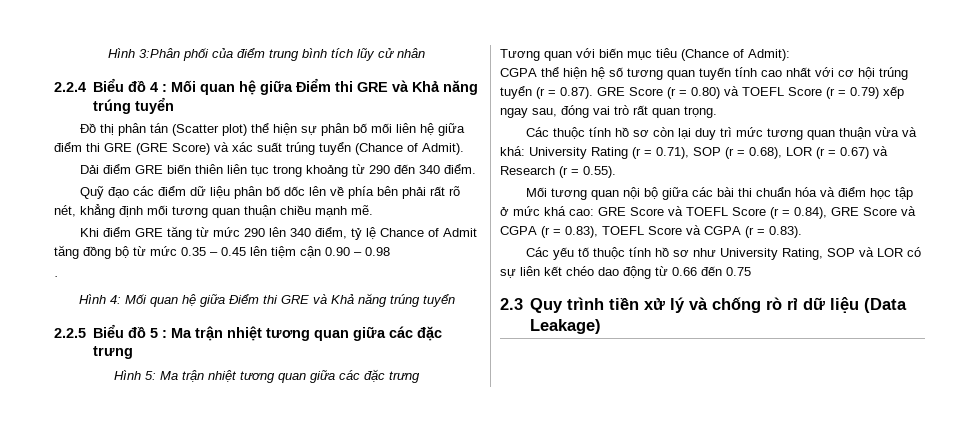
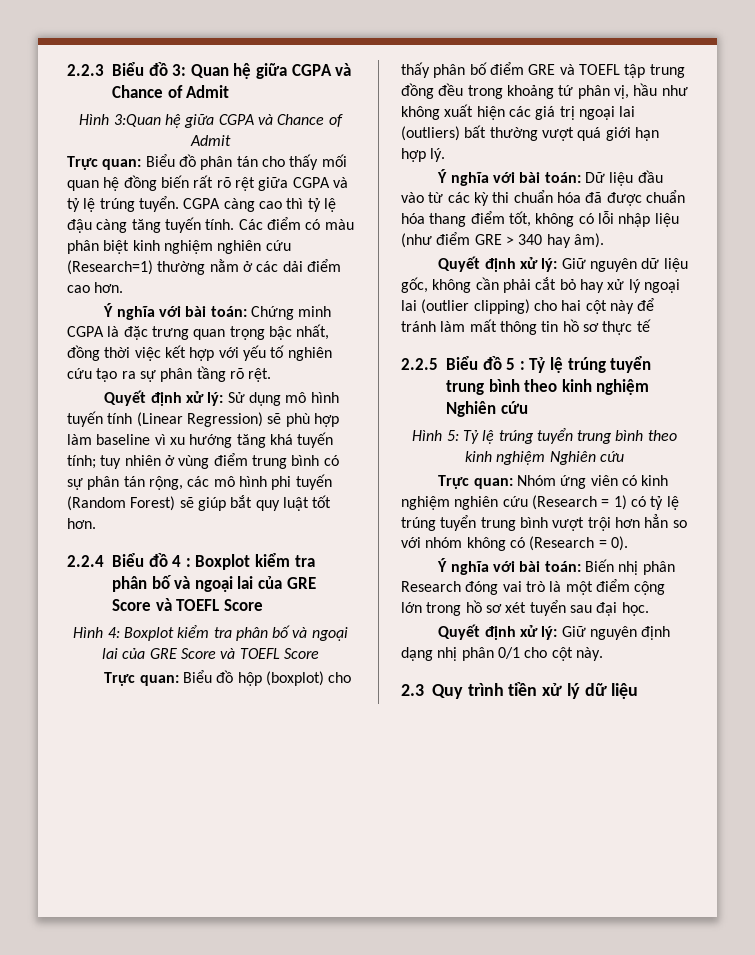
[108,48,425,61] Hình 3:Phân phối của điểm trung bình tích lũy cử nhân -> [67,62,352,79] [112,85,230,98] [79,114,343,128] [190,135,231,146] [67,154,347,170] [67,175,348,191] [67,196,336,212] [67,217,354,233] [67,240,291,254] [67,259,341,275] [67,282,124,293] [103,303,332,320] [67,324,330,340] [67,345,332,361] [67,366,272,382] [104,390,339,406] [67,411,339,427] [67,432,334,448] [67,453,339,469] [67,474,332,490] [67,495,332,511] [67,518,96,529] 2.2.3 Biểu đồ 3: Quan hệ giữa CGPA và Chance of Admit // Hình 3:Quan hệ giữa CGPA và Chance of Admit // Trực quan: Biểu đồ phân tán cho thấy mối quan hệ đồng biến rất rõ rệt giữa CGPA và tỷ lệ trúng tuyển. CGPA càng cao thì tỷ lệ đậu càng tăng tuyến tính. Các điểm có màu phân biệt kinh nghiệm nghiên cứu (Research=1) thường nằm ở các dải điểm cao hơn. // Ý nghĩa với bài toán: Chứng minh CGPA là đặc trưng quan trọng bậc nhất, đồng thời việc kết hợp với yếu tố nghiên cứu tạo ra sự phân tầng rõ rệt. // Quyết định xử lý: Sử dụng mô hình tuyến tính (Linear Regression) sẽ phù hợp làm baseline vì xu hướng tăng khá tuyến tính; tuy nhiên ở vùng điểm trung bình có sự phân tán rộng, các mô hình phi tuyến (Random Forest) sẽ giúp bắt quy luật tốt hơn.
[170,78,478,95] [92,97,174,114] [80,123,466,136] [54,142,464,155] [80,164,477,177] [80,186,461,199] [54,204,373,218] [80,226,478,240] [54,245,390,259] [54,276,58,280] [78,293,455,307] Mối quan hệ giữa Điểm thi GRE và Khả năng trúng tuyển // Đồ thị phân tán (Scatter plot) thể hiện sự phân bố mối liên hệ giữa điểm thi GRE (GRE Score) và xác suất trúng tuyển (Chance of Admit). // Dải điểm GRE biến thiên liên tục trong khoảng từ 290 đến 340 điểm. // Quỹ đạo các điểm dữ liệu phân bố dốc lên về phía bên phải rất rõ nét, khẳng định mối tương quan thuận chiều mạnh mẽ. // Khi điểm GRE tăng từ mức 290 lên 340 điểm, tỷ lệ Chance of Admit tăng đồng bộ từ mức 0.35 – 0.45 lên tiệm cận 0.90 – 0.98 // · // Hình 4: Mối quan hệ giữa Điểm thi GRE và Khả năng trúng tuyển -> [195,553,315,570] [112,575,316,592] [112,598,263,611] [73,625,348,641] [102,648,319,659] [104,670,352,686] [401,62,685,78] [401,83,688,99] [401,104,636,120] [401,125,659,141] [401,148,446,162] [437,169,663,186] [401,190,685,206] [401,211,679,227] [401,232,604,248] [438,256,688,272] [401,277,680,293] [401,298,655,314] [401,319,651,335] Boxplot kiểm tra phân bố và ngoại lai của GRE Score và TOEFL Score // Hình 4: Boxplot kiểm tra phân bố và ngoại lai của GRE Score và TOEFL Score // Trực quan: Biểu đồ hộp (boxplot) cho thấy phân bố điểm GRE và TOEFL tập trung đồng đều trong khoảng tứ phân vị, hầu như không xuất hiện các giá trị ngoại lai (outliers) bất thường vượt quá giới hạn hợp lý. // Ý nghĩa với bài toán: Dữ liệu đầu vào từ các kỳ thi chuẩn hóa đã được chuẩn hóa thang điểm tốt, không có lỗi nhập liệu (như điểm GRE > 340 hay âm). // Quyết định xử lý: Giữ nguyên dữ liệu gốc, không cần phải cắt bỏ hay xử lý ngoại lai (outlier clipping) cho hai cột này để tránh làm mất thông tin hồ sơ thực tế
[170,326,442,341] [92,346,133,359] [114,369,420,383] [500,48,790,61] [500,67,908,80] [500,86,904,99] [500,105,717,118] [526,127,918,140] [500,146,888,159] [500,166,616,178] [526,187,914,200] [500,206,916,219] [500,225,802,238] [526,247,922,260] [500,266,751,279] Ma trận nhiệt tương quan giữa các đặc trưng // Hình 5: Ma trận nhiệt tương quan giữa các đặc trưng // Tương quan với biến mục tiêu (Chance of Admit): // CGPA thể hiện hệ số tương quan tuyến tính cao nhất với cơ hội trúng tuyển (r = 0.87). GRE Score (r = 0.80) và TOEFL Score (r = 0.79) xếp ngay sau, đóng vai trò rất quan trọng. // Các thuộc tính hồ sơ còn lại duy trì mức tương quan thuận vừa và khá: University Rating (r = 0.71), SOP (r = 0.68), LOR (r = 0.67) và Research (r = 0.55). // Mối tương quan nội bộ giữa các bài thi chuẩn hóa và điểm học tập ở mức khá cao: GRE Score và TOEFL Score (r = 0.84), GRE Score và CGPA (r = 0.83), TOEFL Score và CGPA (r = 0.83). // Các yếu tố thuộc tính hồ sơ như University Rating, SOP và LOR có sự liên kết chéo dao động từ 0.66 đến 0.75 -> [529,356,652,373] [446,379,650,395] [446,401,528,417] [412,428,677,444] [465,451,624,465] [438,475,669,489] [401,495,679,510] [401,514,687,531] [401,536,628,551] [437,558,675,575] [401,579,666,595] [401,600,649,616] [438,624,671,640] [401,647,603,661] Tỷ lệ trúng tuyển trung bình theo kinh nghiệm Nghiên cứu // Hình 5: Tỷ lệ trúng tuyển trung bình theo kinh nghiệm Nghiên cứu // Trực quan: Nhóm ứng viên có kinh nghiệm nghiên cứu (Research = 1) có tỷ lệ trúng tuyển trung bình vượt trội hơn hẳn so với nhóm không có (Research = 0). // Ý nghĩa với bài toán: Biến nhị phân Research đóng vai trò là một điểm cộng lớn trong hồ sơ xét tuyển sau đại học. // Quyết định xử lý: Giữ nguyên định dạng nhị phân 0/1 cho cột này.
[688,297,907,313] [529,319,601,334] và chống rò rỉ dữ liệu (Data Leakage) -> [584,683,639,699] dữ liệu

